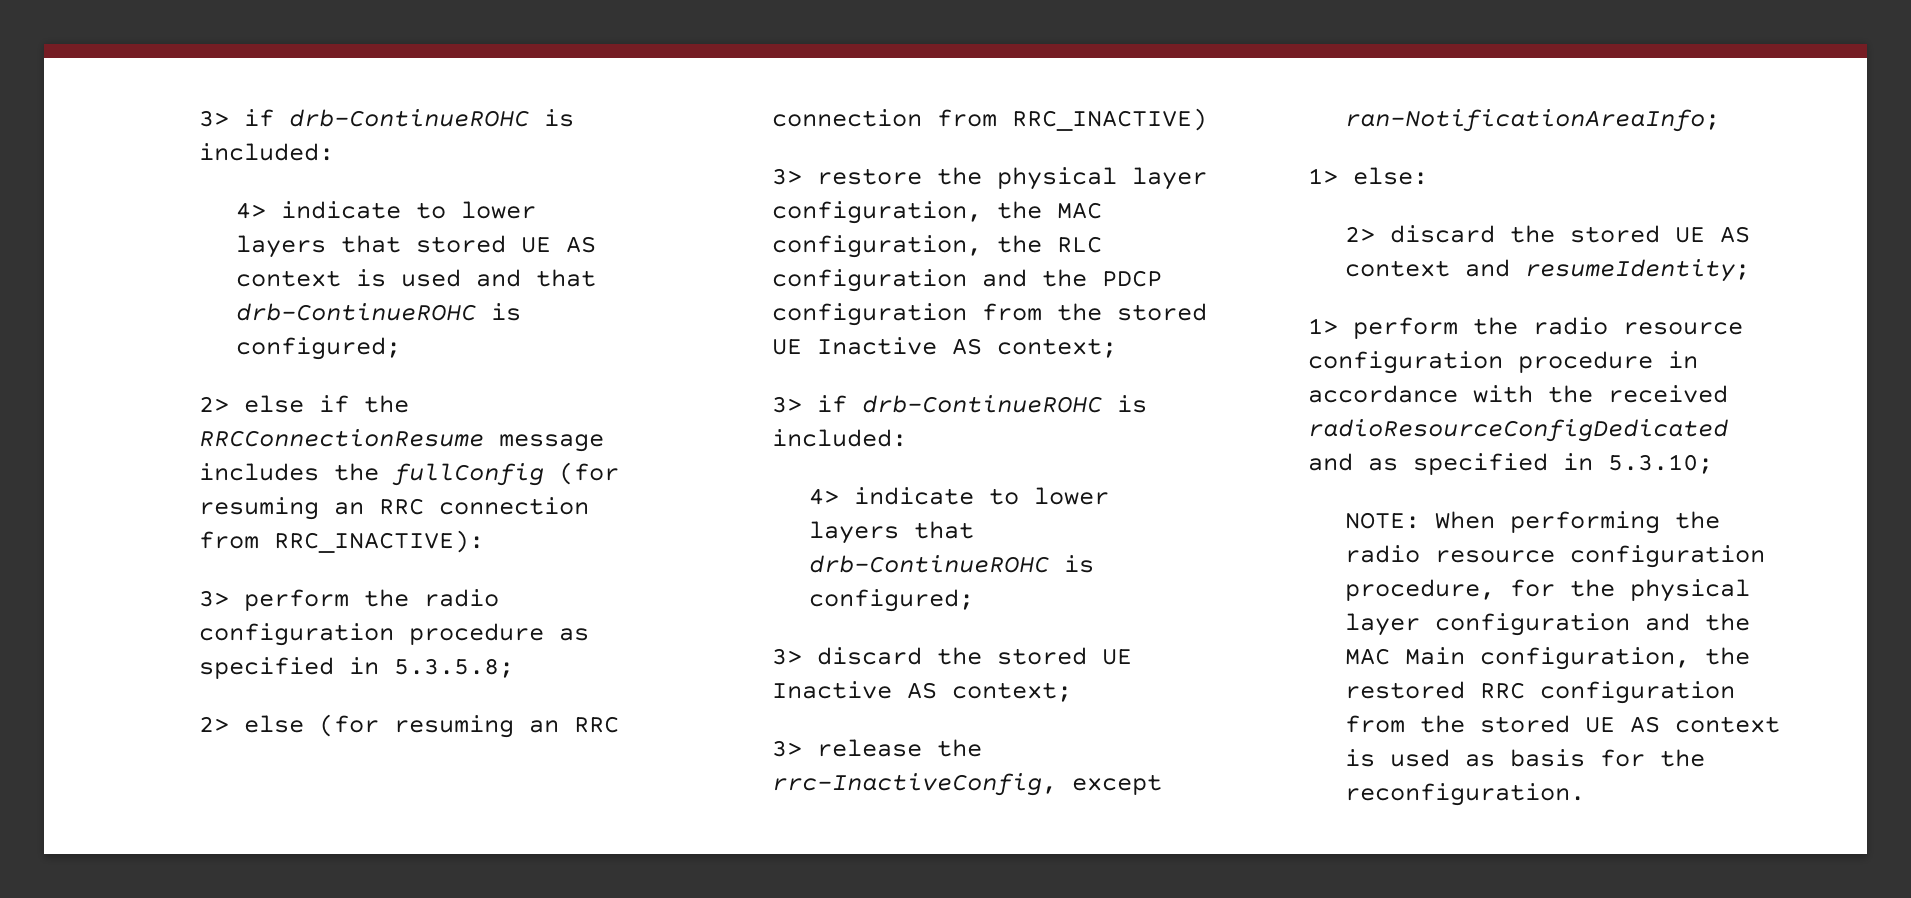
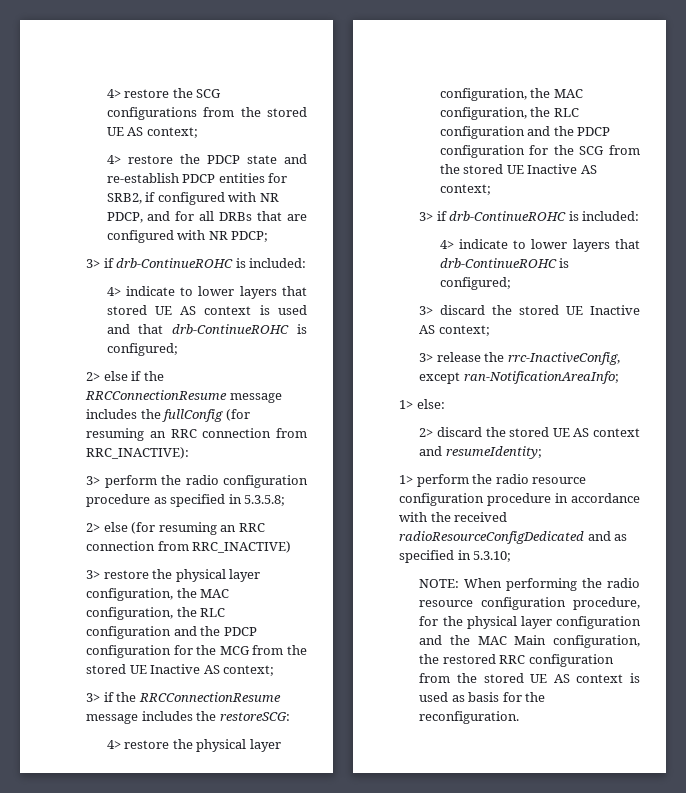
(199, 118) none -> [106,88,222,98] [106,107,307,120] [106,127,198,138] [106,154,307,164] [106,173,288,183] [106,192,279,205] [106,211,308,223] [106,230,269,243] 4> restore the SCG configurations from the stored UE AS context; // 4> restore the PDCP state and re-establish PDCP entities for SRB2, if configured with NR PDCP, and for all DRBs that are configured with NR PDCP; //
(968, 314) none -> [173,645,308,655] [86,664,275,676] [86,692,281,702] [86,711,290,724] [106,739,281,752] [439,88,583,101] [439,107,579,120] [439,126,611,139] [439,145,605,158] for the MCG from the stored UE Inactive AS context; // 3> if the RRCConnectionResume message includes the restoreSCG: // 4> restore the physical layer configuration, the MAC configuration, the RLC configuration and the PDCP configuration for the SCG

